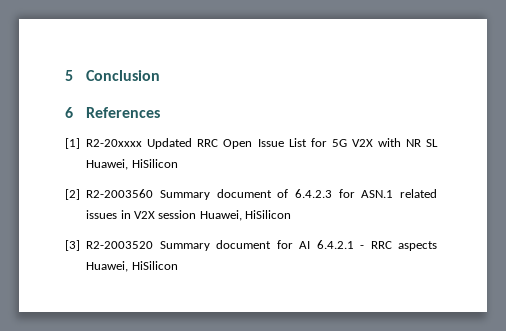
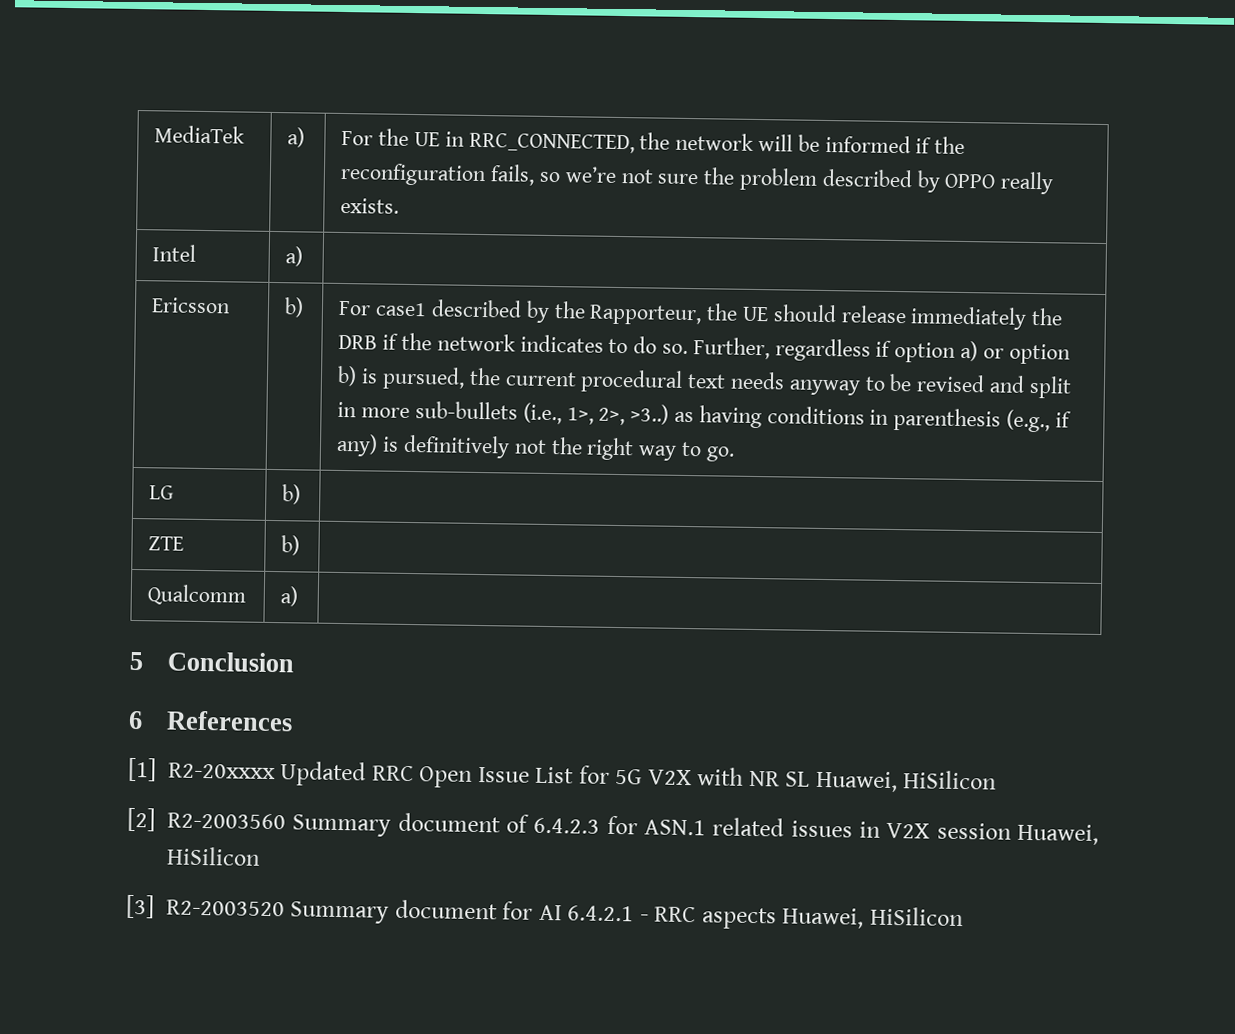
(65, 75) none -> [154,125,246,144] [287,127,306,148] [341,128,966,154] [340,162,1055,195] [340,197,400,214] [152,244,197,262] [285,246,304,267] [151,297,232,314] [284,297,305,318] [338,299,1064,330] [338,332,1071,365] [337,365,1072,399] [337,401,1072,433] [336,433,735,462] [149,485,175,500] [282,484,302,505] [148,536,185,551] [281,535,301,556] [147,584,247,606] [280,586,299,607] MediaTek | a) | For the UE in RRC_CONNECTED, the network will be informed if the reconfiguration fails, so we’re not sure the problem described by OPPO really exists. // Intel | a) | // Ericsson | b) | For case1 described by the Rapporteur, the UE should release immediately the DRB if the network indicates to do so. Further, regardless if option a) or option b) is pursued, the current procedural text needs anyway to be revised and split in more sub-bullets (i.e., 1>, 2>, >3..) as having conditions in parenthesis (e.g., if any) is definitively not the right way to go. // LG | b) | // ZTE | b) | // Qualcomm | a) | //

